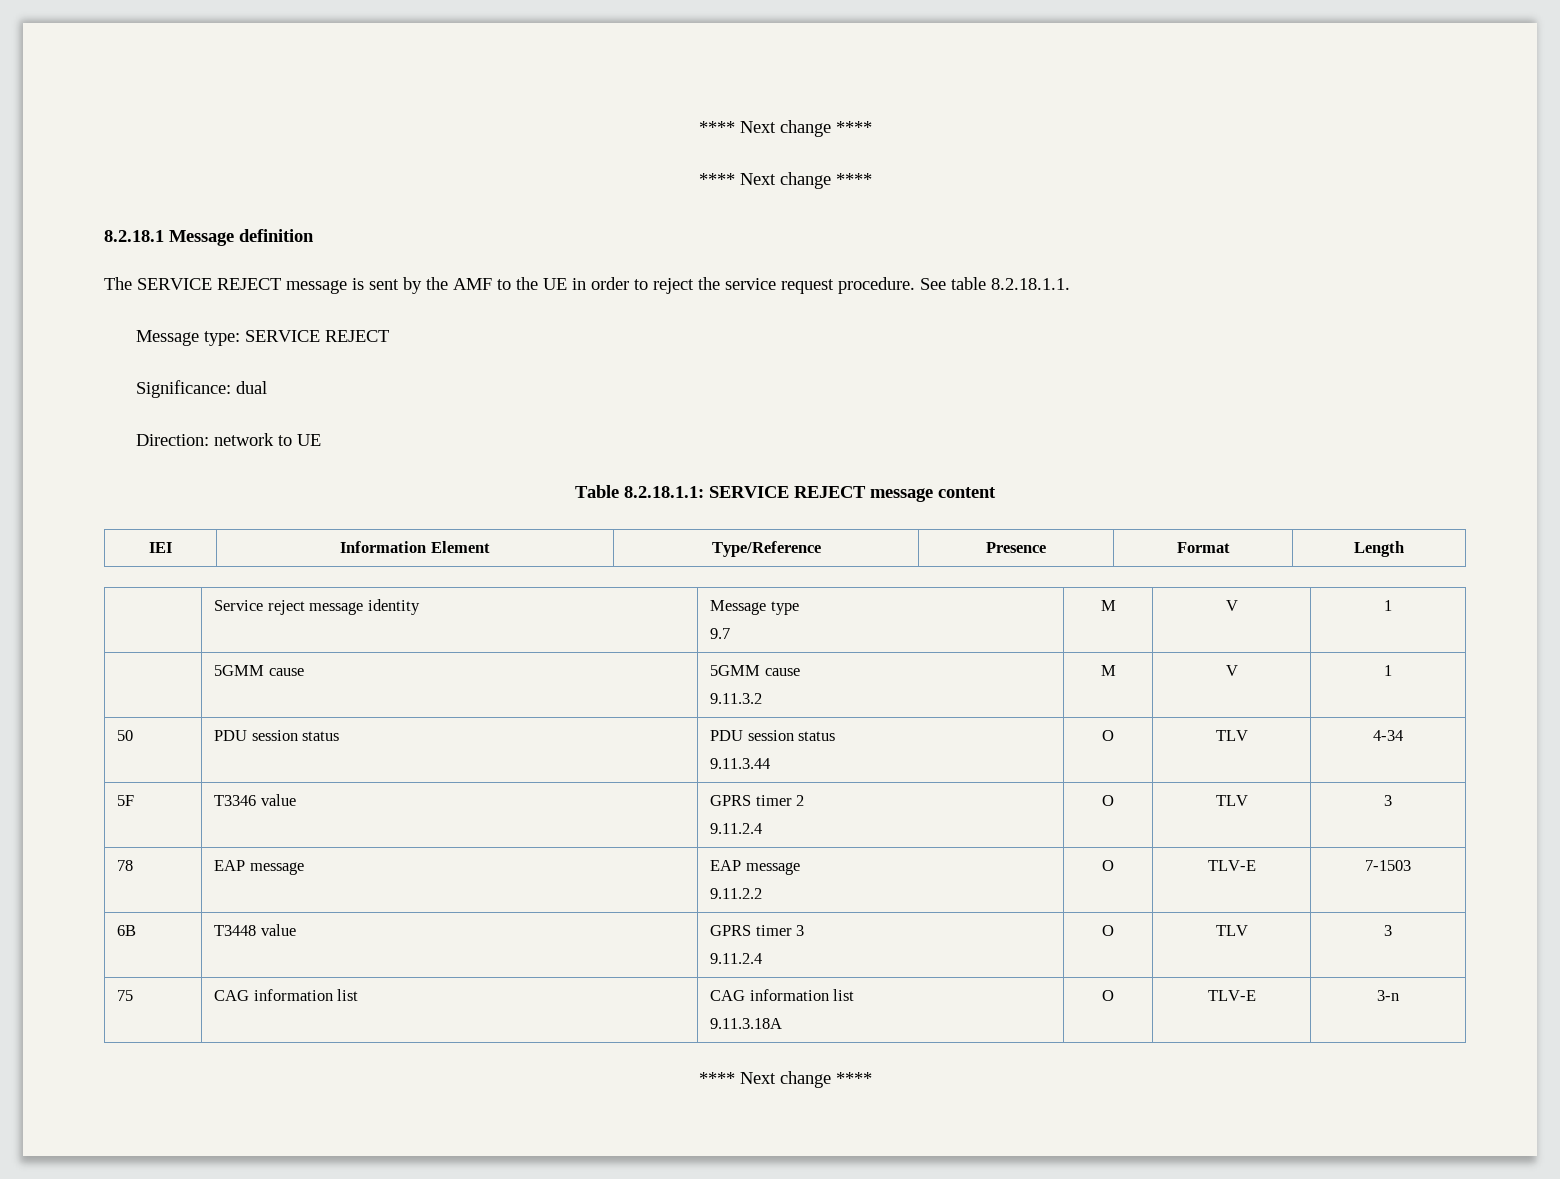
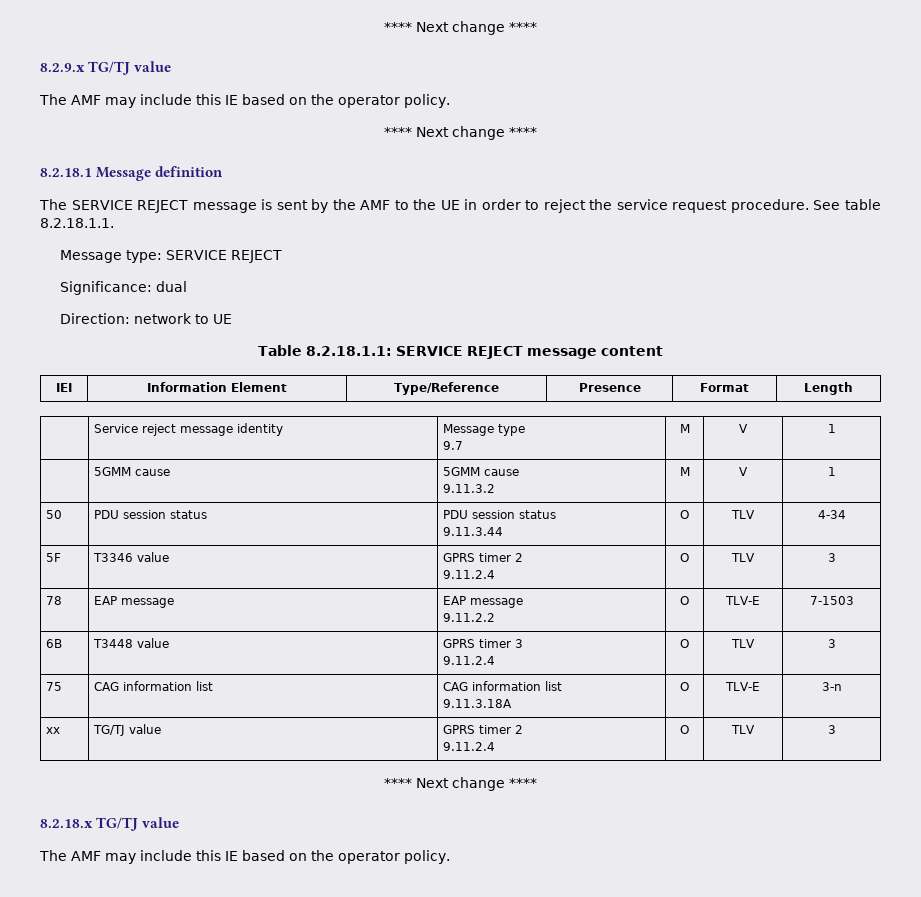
[698,120,872,137] **** Next change **** -> [384,21,537,35] [40,61,172,75] [39,94,450,108] **** Next change **** // 8.2.9.x TG/TJ value // The AMF may include this IE based on the operator policy.
[698,1071,872,1088] // **** Next change **** -> [45,727,60,734] [92,724,161,736] [442,725,523,734] [442,742,495,751] [680,725,689,734] [731,725,756,734] [827,725,836,734] [384,777,537,791] [40,817,180,831] [39,850,450,864] // xx | TG/TJ value | GPRS timer 2 // 9.11.2.4 | O | TLV | 3 // **** Next change **** // 8.2.18.x TG/TJ value // The AMF may include this IE based on the operator policy.

